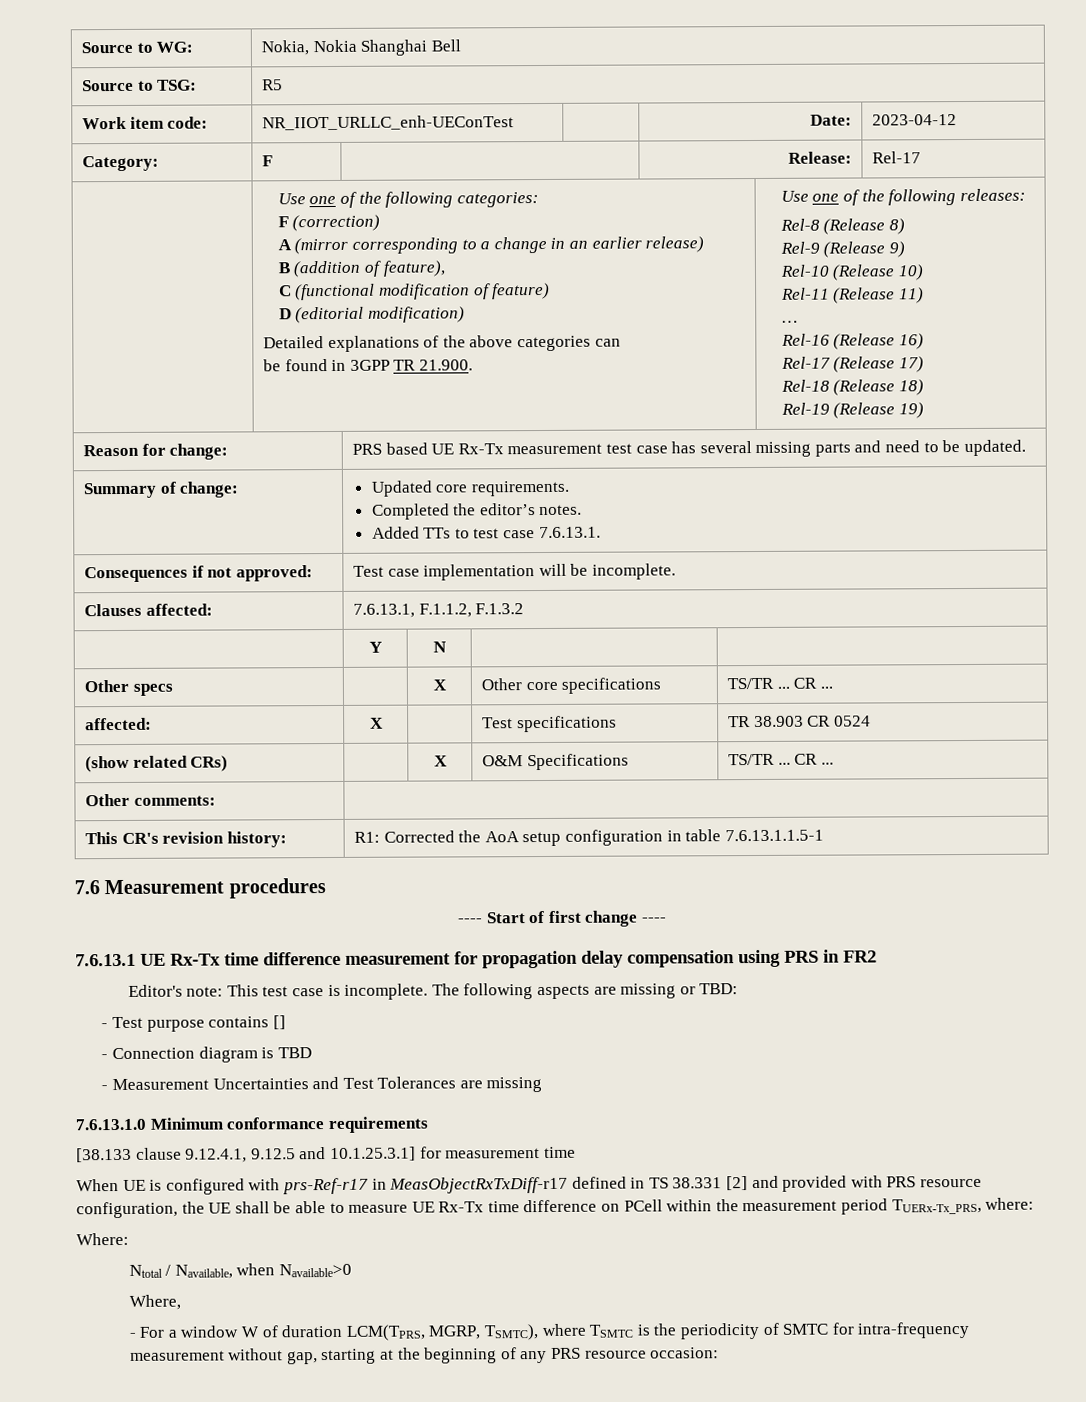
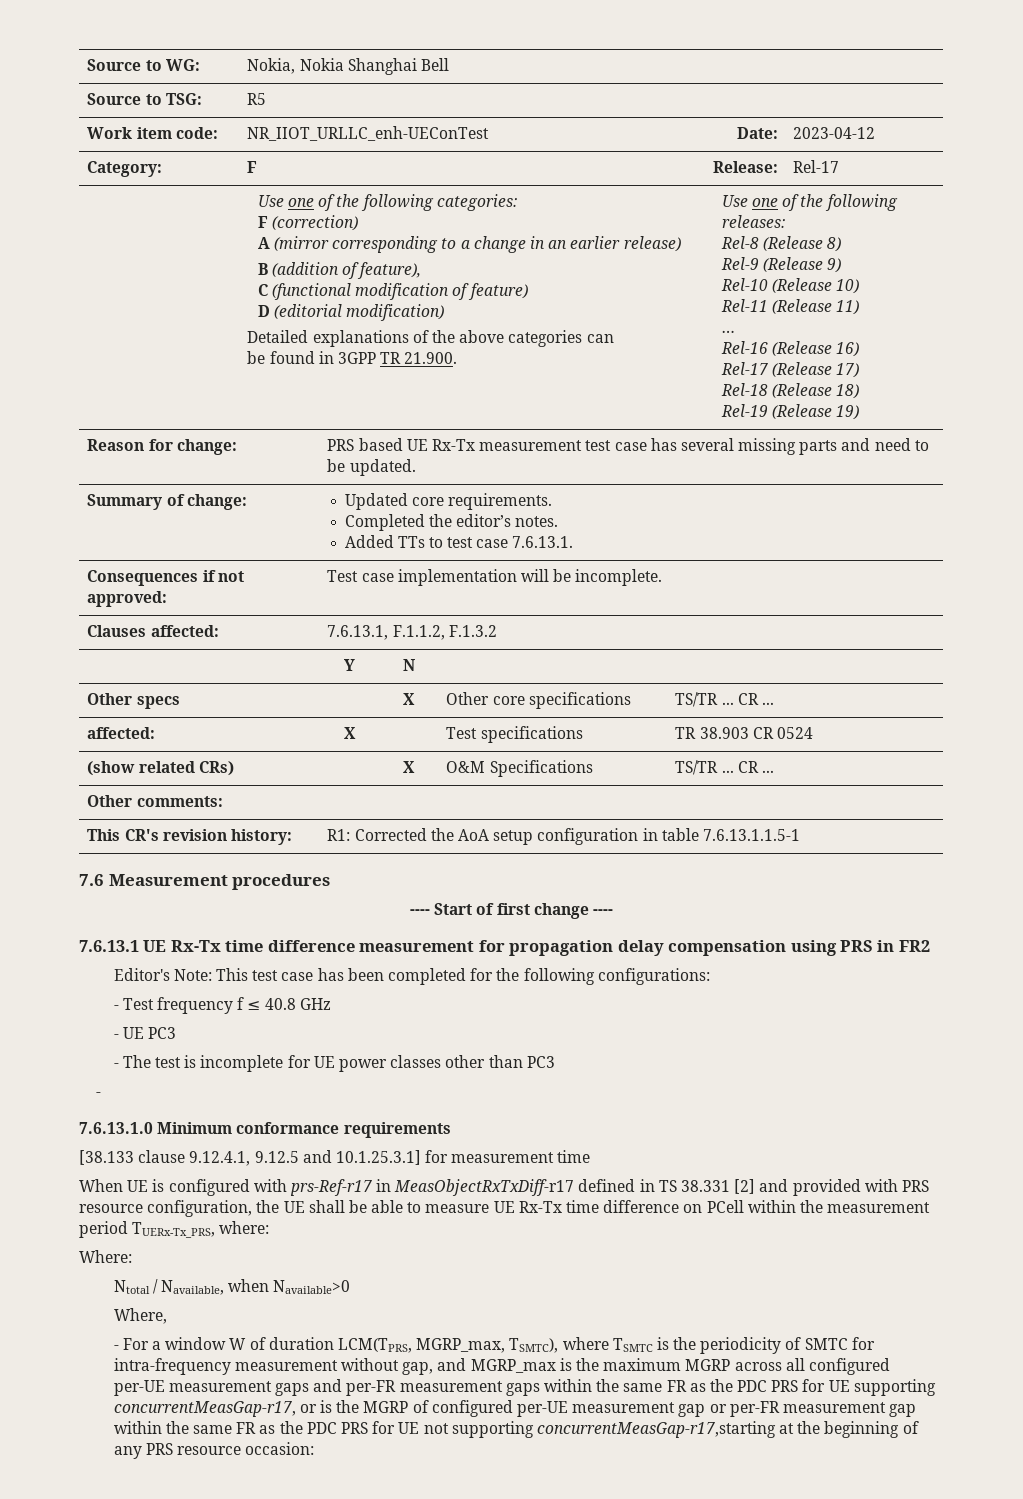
[186,986,224,997] note: -> [173,969,212,981] Note:
[327,983,739,1000] [101,1015,286,1032] [101,1046,312,1063] [101,1076,543,1093] is incomplete. The following aspects are missing or TBD: // - Test purpose contains [] // - Connection diagram is TBD // - Measurement Uncertainties and Test Tolerances are missing -> [317,968,710,985] [113,997,331,1014] [113,1027,177,1039] [113,1055,555,1072] [96,1092,102,1097] has been completed for the following configurations: // - Test frequency f ≤ 40.8 GHz // - UE PC3 // - The test is incomplete for UE power classes other than PC3 // -
[428,1325,482,1340] MGRP, -> [416,1338,506,1353] MGRP_max,
[321,1348,377,1365] starting -> [437,1358,890,1375] [113,1379,936,1396] [113,1400,917,1417] [113,1421,776,1438] and MGRP_max is the maximum MGRP across all configured per-UE measurement gaps and per-FR measurement gaps within the same FR as the PDC PRS for UE supporting concurrentMeasGap-r17, or is the MGRP of configured per-UE measurement gap or per-FR measurement gap within the same FR as the PDC PRS for UE not supporting concurrentMeasGap-r17,starting

